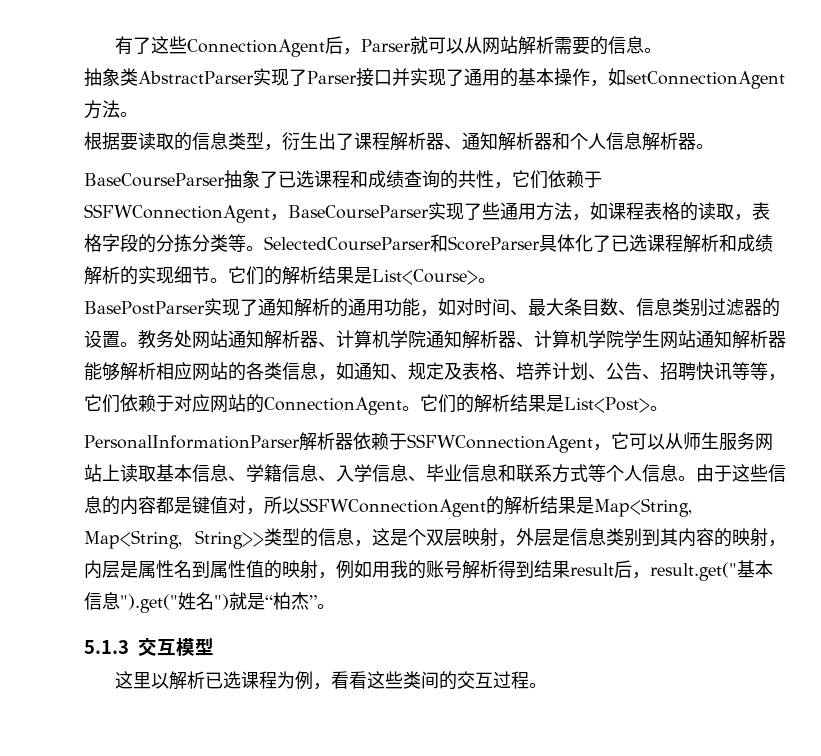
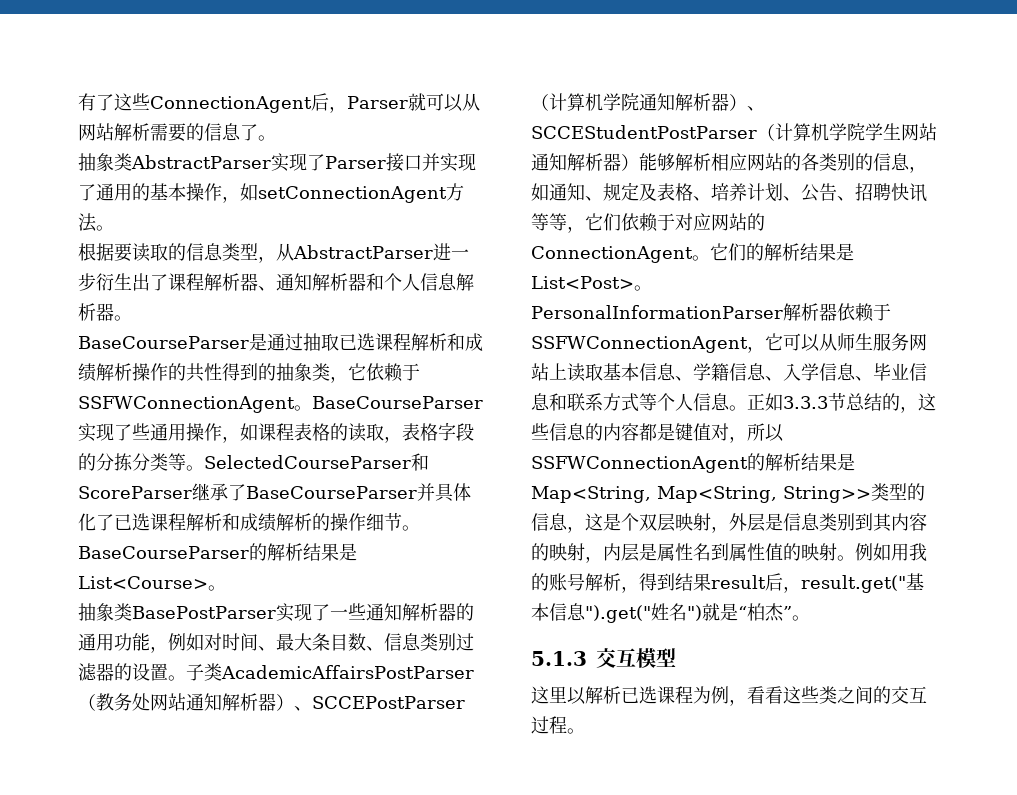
(644, 45) none -> [240,124,258,141] 了
(282, 147) none -> [276,243,469,261] [78,273,96,291] 从AbstractParser进一步
[224,170,602,189] [84,204,288,223] 抽象了已选课程和成绩查询的共性，它们依赖于SSFWConnectionAgent， -> [248,333,483,351] [78,363,420,383] [78,396,312,413] 是通过抽取已选课程解析和成绩解析操作的共性得到的抽象类，它依赖于SSFWConnectionAgent。
[536,202,572,221] 方法 -> [186,423,222,441] 操作
(540, 243) none -> [191,483,435,501] 继承了BaseCourseParser并
[138,266,264,285] 实现细节。它们 -> [330,513,420,531] [78,546,249,559] 操作细节。BaseCourseParser
(496, 280) none -> [78,603,132,621] 抽象类
[258,298,330,317] 通知解析 -> [329,603,456,621] 一些通知解析器
(438, 313) none -> [168,633,186,651] 例
(138, 344) none -> [186,663,474,681] [78,694,96,711] 子类AcademicAffairsPostParser（
[318,342,336,348] 、 -> [276,694,465,711] [531,94,549,111] ）、SCCEPostParser（
[516,342,534,348] 、 -> [729,94,765,111] [531,124,775,141] ）、SCCEStudentPostParser（
(786, 339) none -> [621,154,639,171] ）
(282, 371) none -> [837,153,873,171] 别的
[696,464,732,482] 由于 -> [747,393,918,413] 正如3.3.3节总结的，
[318,572,336,579] ， -> [837,555,855,561] 。
(498, 569) none -> [621,586,639,593] ，
(421, 680) none -> [837,686,855,704] 之

